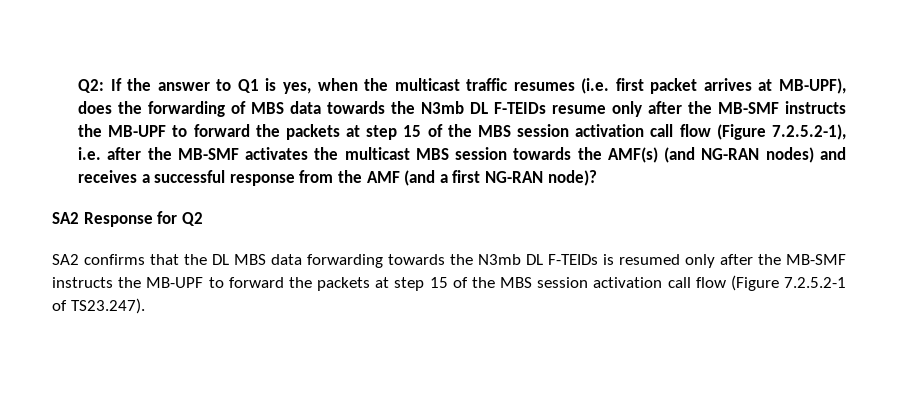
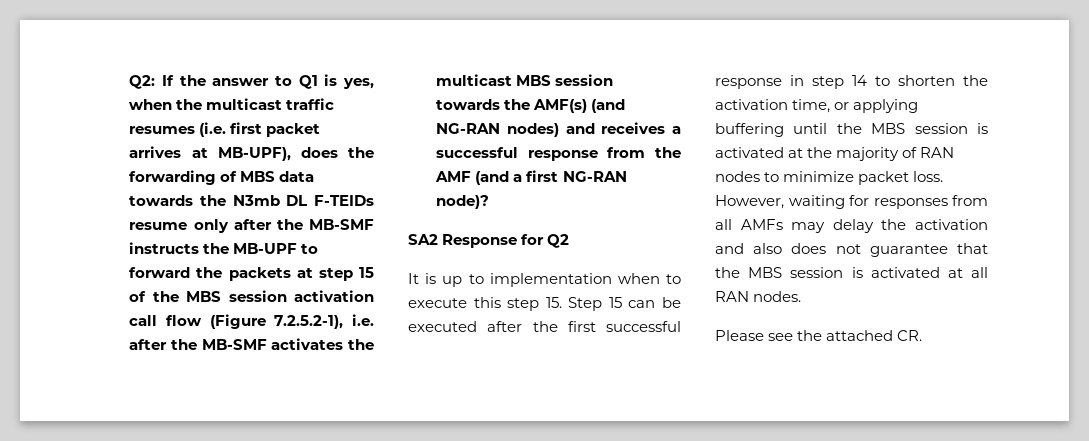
[52,254,846,268] [52,275,846,291] [52,298,145,314] SA2 confirms that the DL MBS data forwarding towards the N3mb DL F-TEIDs is resumed only after the MB-SMF instructs the MB-UPF to forward the packets at step 15 of the MBS session activation call flow (Figure 7.2.5.2-1 of TS23.247). -> [408,273,681,287] [408,297,681,311] [408,321,681,332] [715,75,988,89] [715,99,919,113] [715,123,988,137] [715,147,955,161] [715,171,944,185] [715,195,988,209] [715,219,988,233] [715,243,988,257] [715,267,988,278] [715,291,802,302] [715,330,923,341] It is up to implementation when to execute this step 15. Step 15 can be executed after the first successful response in step 14 to shorten the activation time, or applying buffering until the MBS session is activated at the majority of RAN nodes to minimize packet loss. However, waiting for responses from all AMFs may delay the activation and also does not guarantee that the MBS session is activated at all RAN nodes. // Please see the attached CR.

